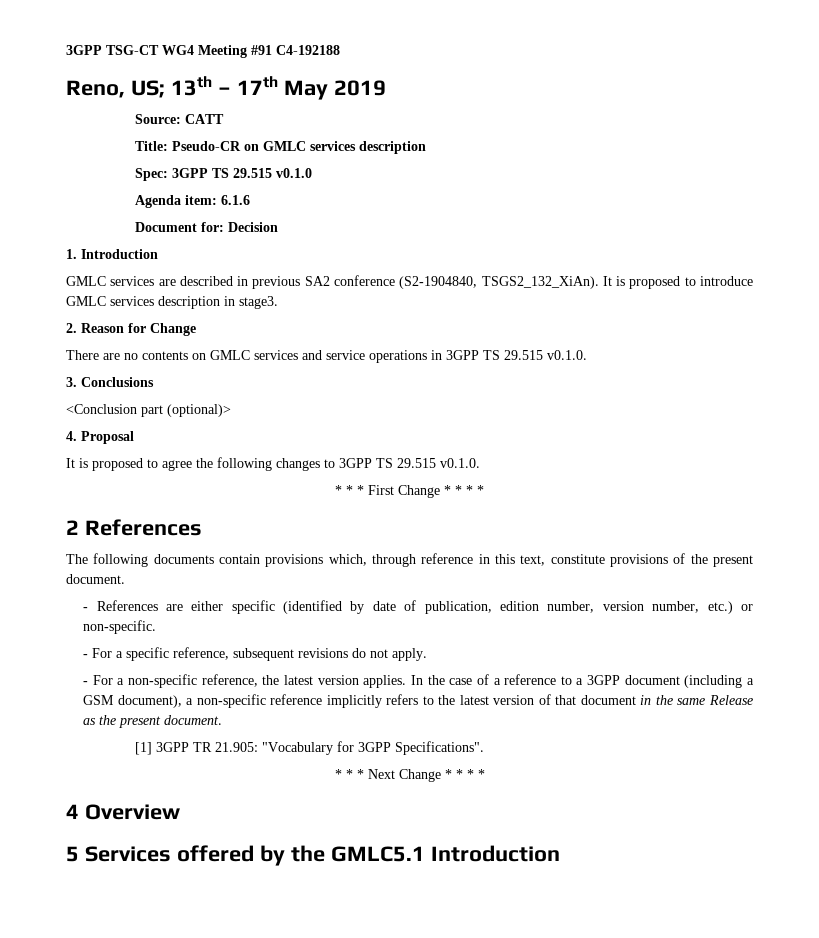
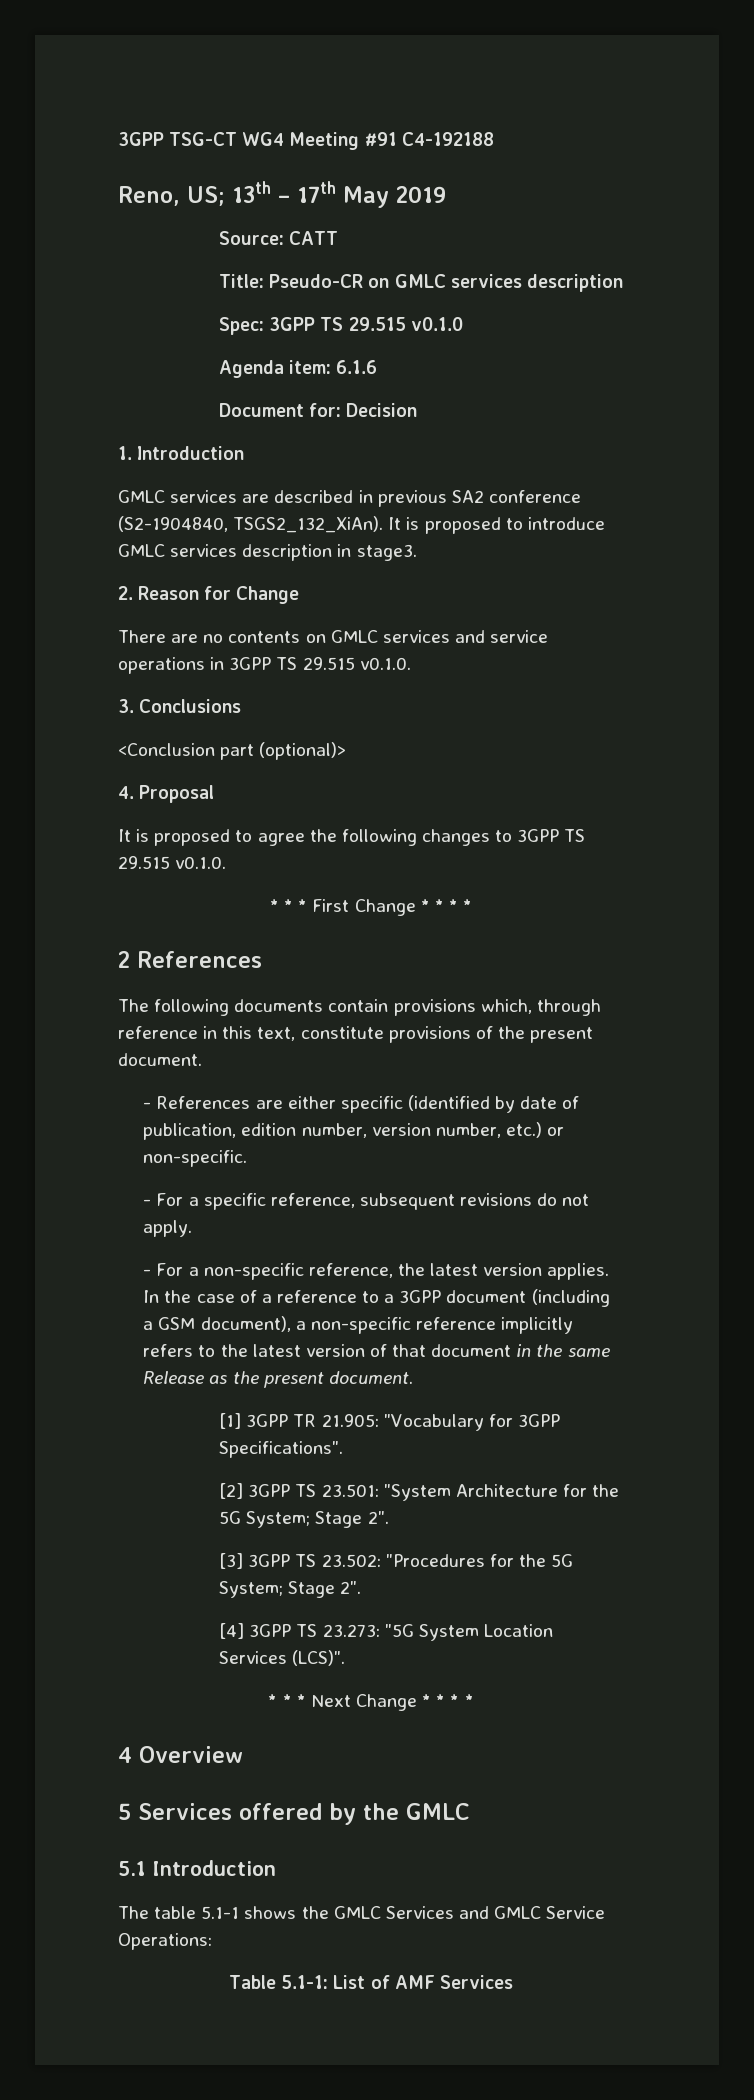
(484, 748) none -> [219,1483,620,1501] [219,1511,389,1528] [219,1553,574,1569] [219,1581,362,1598] [219,1623,553,1641] [219,1650,346,1666] // [2] 3GPP TS 23.501: "System Architecture for the 5G System; Stage 2". // [3] 3GPP TS 23.502: "Procedures for the 5G System; Stage 2". // [4] 3GPP TS 23.273: "5G System Location Services (LCS)".
[330,845,560,862] GMLC5.1 Introduction -> [406,1803,470,1820] [118,1860,276,1876] [118,1906,606,1919] [118,1933,212,1950] [229,1975,513,1989] GMLC // 5.1 Introduction // The table 5.1-1 shows the GMLC Services and GMLC Service Operations: // Table 5.1-1: List of AMF Services

